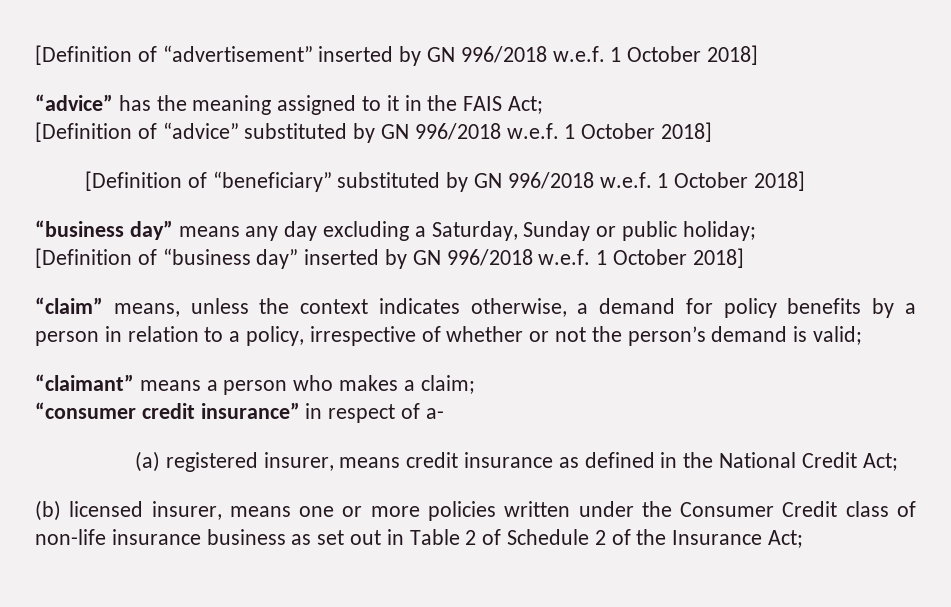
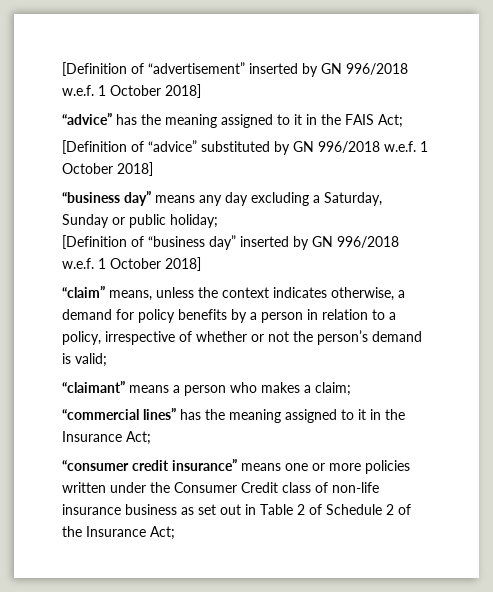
[85,171,806,192] // [Definition of “beneficiary” substituted by GN 996/2018 w.e.f. 1 October 2018] -> (153, 169) none
[35,402,444,423] [135,451,898,472] [35,500,222,521] “consumer credit insurance” in respect of a- // (a) registered insurer, means credit insurance as defined in the National Credit Act; // (b) licensed insurer, -> [62,407,405,423] [62,431,151,445] [62,458,237,471] “commercial lines” has the meaning assigned to it in the Insurance Act; // “consumer credit insurance”

